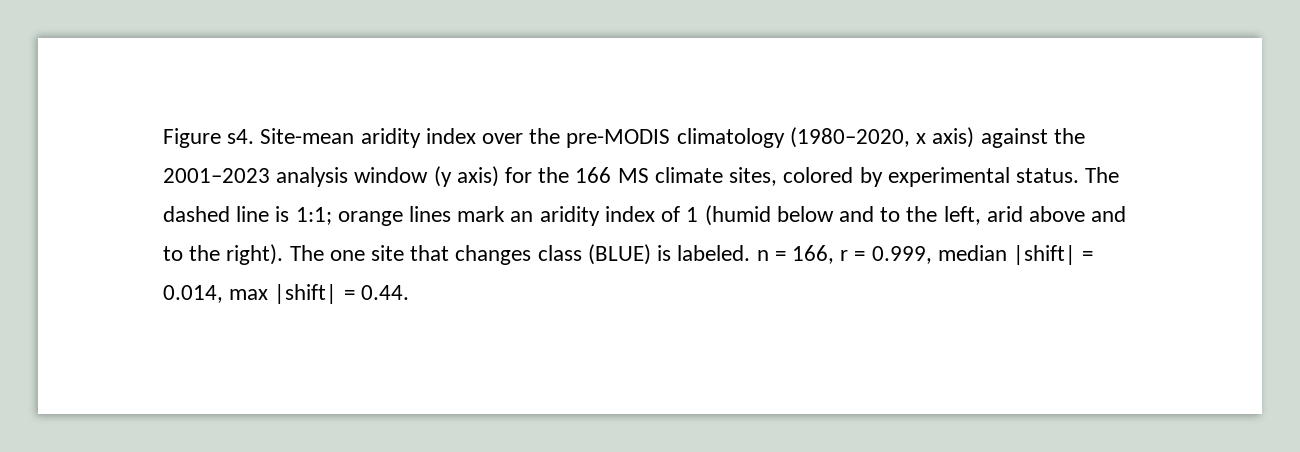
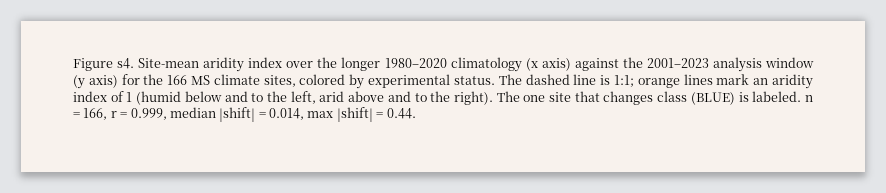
[566,127,927,148] pre-MODIS climatology (1980–2020, x -> [341,57,538,72] longer 1980–2020 climatology (x

